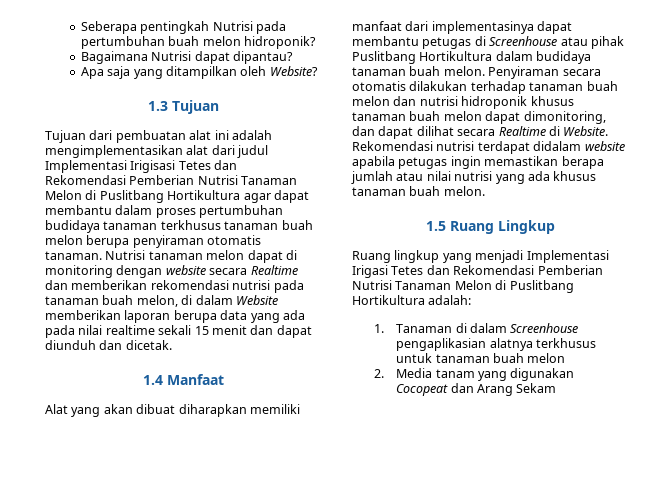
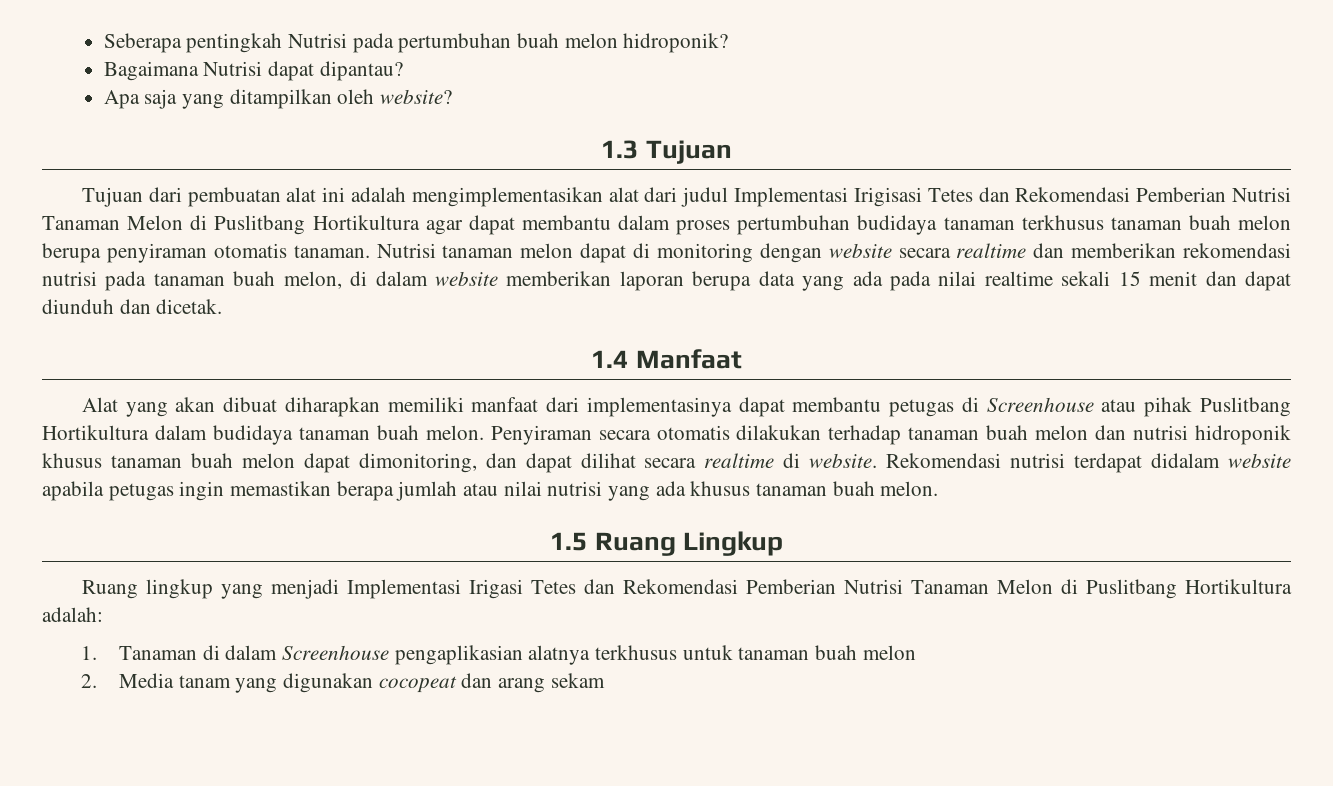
[269,66,318,76] Website? -> [379,89,452,104] website?
[250,265,298,275] Realtime -> [956,243,1027,258] realtime
[235,295,278,305] Website -> [435,271,499,286] website
[498,126,609,136] Realtime di Website. -> [704,453,878,468] realtime di website.
[396,383,557,396] Cocopeat dan Arang Sekam -> [378,673,605,693] cocopeat dan arang sekam

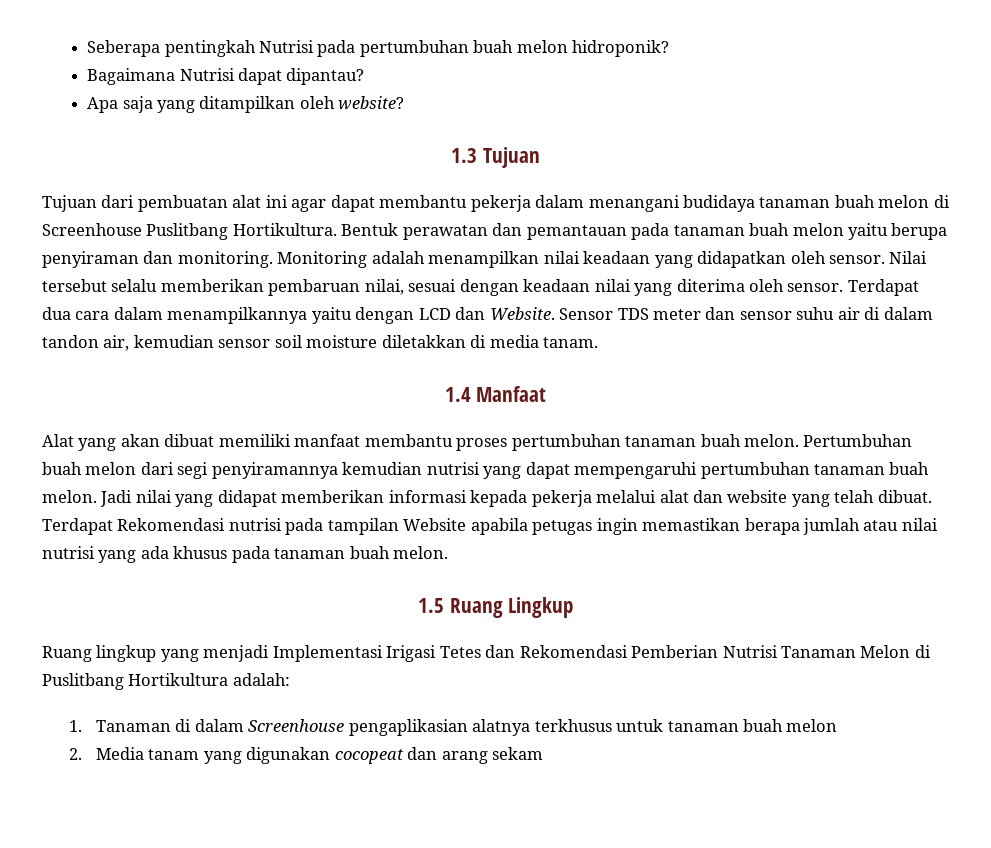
[350,187,1291,207] [42,215,1291,235] [42,243,1291,263] [42,271,1291,291] [42,299,223,314] adalah mengimplementasikan alat dari judul Implementasi Irigisasi Tetes dan Rekomendasi Pemberian Nutrisi Tanaman Melon di Puslitbang Hortikultura agar dapat membantu dalam proses pertumbuhan budidaya tanaman terkhusus tanaman buah melon berupa penyiraman otomatis tanaman. Nutrisi tanaman melon dapat di monitoring dengan website secara realtime dan memberikan rekomendasi nutrisi pada tanaman buah melon, di dalam website memberikan laporan berupa data yang ada pada nilai realtime sekali 15 menit dan dapat diunduh dan dicetak. -> [291,195,950,212] [42,223,948,240] [42,251,928,268] [42,279,919,296] [42,307,933,324] [42,335,599,351] agar dapat membantu pekerja dalam menangani budidaya tanaman buah melon di Screenhouse Puslitbang Hortikultura. Bentuk perawatan dan pemantauan pada tanaman buah melon yaitu berupa penyiraman dan monitoring. Monitoring adalah menampilkan nilai keadaan yang didapatkan oleh sensor. Nilai tersebut selalu memberikan pembaruan nilai, sesuai dengan keadaan nilai yang diterima oleh sensor. Terdapat dua cara dalam menampilkannya yaitu dengan LCD dan Website. Sensor TDS meter dan sensor suhu air di dalam tandon air, kemudian sensor soil moisture diletakkan di media tanam.
[284,397,380,417] diharapkan -> (215, 440) none
[546,397,1291,417] [42,425,1291,445] [42,453,1291,473] dari implementasinya dapat membantu petugas di Screenhouse atau pihak Puslitbang Hortikultura dalam budidaya tanaman buah melon. Penyiraman secara otomatis dilakukan terhadap tanaman buah melon dan nutrisi hidroponik khusus tanaman buah melon dapat dimonitoring, dan dapat dilihat secara realtime di website. Rekomendasi nutrisi terdapat didalam website -> [364,434,913,451] [42,462,930,479] [42,490,932,507] [42,518,467,535] membantu proses pertumbuhan tanaman buah melon. Pertumbuhan buah melon dari segi penyiramannya kemudian nutrisi yang dapat mempengaruhi pertumbuhan tanaman buah melon. Jadi nilai yang didapat memberikan informasi kepada pekerja melalui alat dan website yang telah dibuat. Terdapat Rekomendasi nutrisi pada tampilan Website
(751, 488) none -> [231,546,270,563] pada

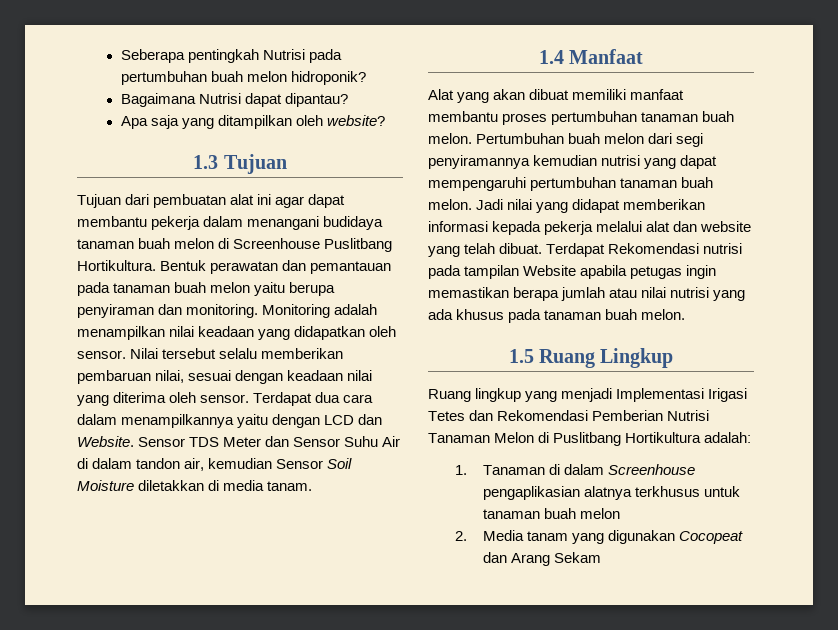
[653,307,860,320] meter dan sensor suhu air -> [223,436,401,447] Meter dan Sensor Suhu Air
[218,335,378,348] sensor soil moisture -> [276,458,353,469] [77,480,134,491] Sensor Soil Moisture
[334,747,544,764] cocopeat dan arang sekam -> [679,531,744,544] [482,552,601,566] Cocopeat dan Arang Sekam

